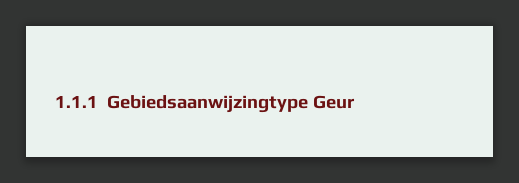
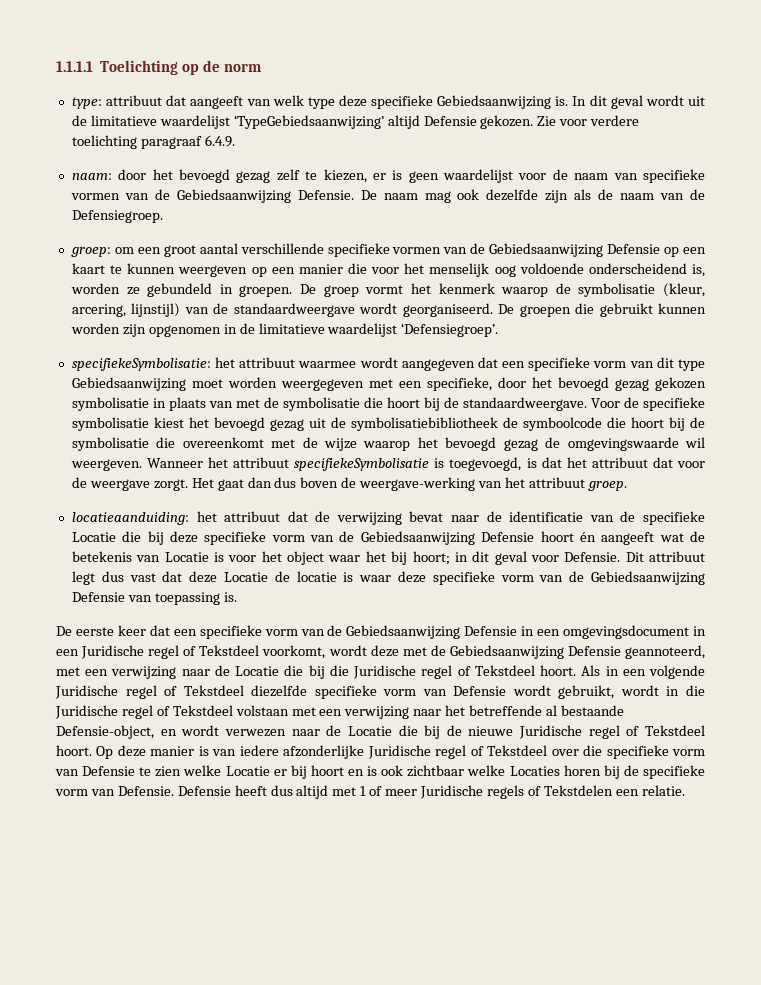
[55,95,356,113] 1.1.1 Gebiedsaanwijzingtype Geur -> [56,60,262,75] [71,95,705,109] [71,115,640,129] [71,135,235,149] [71,169,705,183] [70,189,705,203] [71,210,163,223] [70,243,707,257] [71,263,705,277] [70,283,705,297] [71,303,706,317] [70,323,499,337] [71,357,706,371] [71,377,706,391] [71,397,705,411] [71,417,705,431] [71,437,706,451] [70,457,705,471] [71,477,627,491] [71,511,705,525] [71,531,705,545] [71,551,706,565] [71,571,705,585] [71,592,237,605] [56,625,707,639] [56,645,705,659] [56,665,706,679] [55,685,706,699] [55,705,624,719] [56,725,705,739] [56,745,705,759] [55,765,705,779] [55,785,685,799] 1.1.1.1 Toelichting op de norm // type: attribuut dat aangeeft van welk type deze specifieke Gebiedsaanwijzing is. In dit geval wordt uit de limitatieve waardelijst ‘TypeGebiedsaanwijzing’ altijd Defensie gekozen. Zie voor verdere toelichting paragraaf 6.4.9. // naam: door het bevoegd gezag zelf te kiezen, er is geen waardelijst voor de naam van specifieke vormen van de Gebiedsaanwijzing Defensie. De naam mag ook dezelfde zijn als de naam van de Defensiegroep. // groep: om een groot aantal verschillende specifieke vormen van de Gebiedsaanwijzing Defensie op een kaart te kunnen weergeven op een manier die voor het menselijk oog voldoende onderscheidend is, worden ze gebundeld in groepen. De groep vormt het kenmerk waarop de symbolisatie (kleur, arcering, lijnstijl) van de standaardweergave wordt georganiseerd. De groepen die gebruikt kunnen worden zijn opgenomen in de limitatieve waardelijst ‘Defensiegroep’. // specifiekeSymbolisatie: het attribuut waarmee wordt aangegeven dat een specifieke vorm van dit type Gebiedsaanwijzing moet worden weergegeven met een specifieke, door het bevoegd gezag gekozen symbolisatie in plaats van met de symbolisatie die hoort bij de standaardweergave. Voor de specifieke symbolisatie kiest het bevoegd gezag uit de symbolisatiebibliotheek de symboolcode die hoort bij de symbolisatie die overeenkomt met de wijze waarop het bevoegd gezag de omgevingswaarde wil weergeven. Wanneer het attribuut specifiekeSymbolisatie is toegevoegd, is dat het attribuut dat voor de weergave zorgt. Het gaat dan dus boven de weergave-werking van het attribuut groep. // locatieaanduiding: het attribuut dat de verwijzing bevat naar de identificatie van de specifieke Locatie die bij deze specifieke vorm van de Gebiedsaanwijzing Defensie hoort én aangeeft wat de betekenis van Locatie is voor het object waar het bij hoort; in dit geval voor Defensie. Dit attribuut legt dus vast dat deze Locatie de locatie is waar deze specifieke vorm van de Gebiedsaanwijzing Defensie van toepassing is. // De eerste keer dat een specifieke vorm van de Gebiedsaanwijzing Defensie in een omgevingsdocument in een Juridische regel of Tekstdeel voorkomt, wordt deze met de Gebiedsaanwijzing Defensie geannoteerd, met een verwijzing naar de Locatie die bij die Juridische regel of Tekstdeel hoort. Als in een volgende Juridische regel of Tekstdeel diezelfde specifieke vorm van Defensie wordt gebruikt, wordt in die Juridische regel of Tekstdeel volstaan met een verwijzing naar het betreffende al bestaande Defensie-object, en wordt verwezen naar de Locatie die bij de nieuwe Juridische regel of Tekstdeel hoort. Op deze manier is van iedere afzonderlijke Juridische regel of Tekstdeel over die specifieke vorm van Defensie te zien welke Locatie er bij hoort en is ook zichtbaar welke Locaties horen bij de specifieke vorm van Defensie. Defensie heeft dus altijd met 1 of meer Juridische regels of Tekstdelen een relatie.

